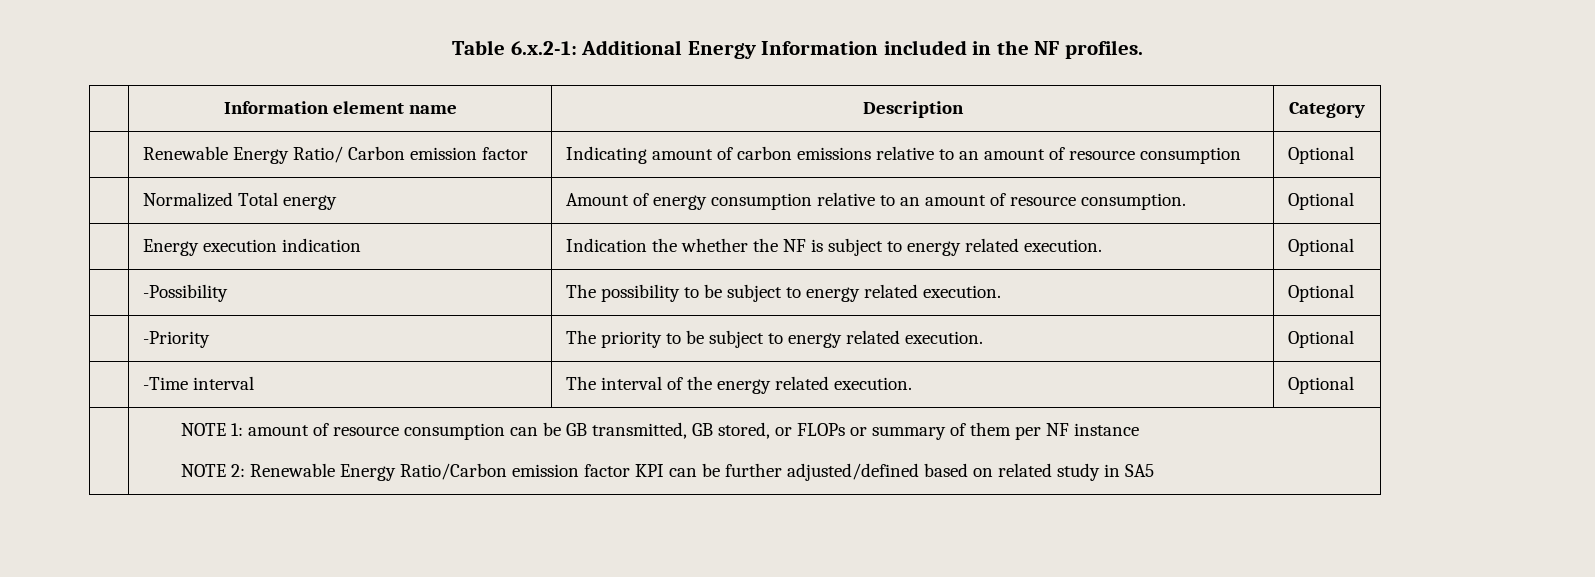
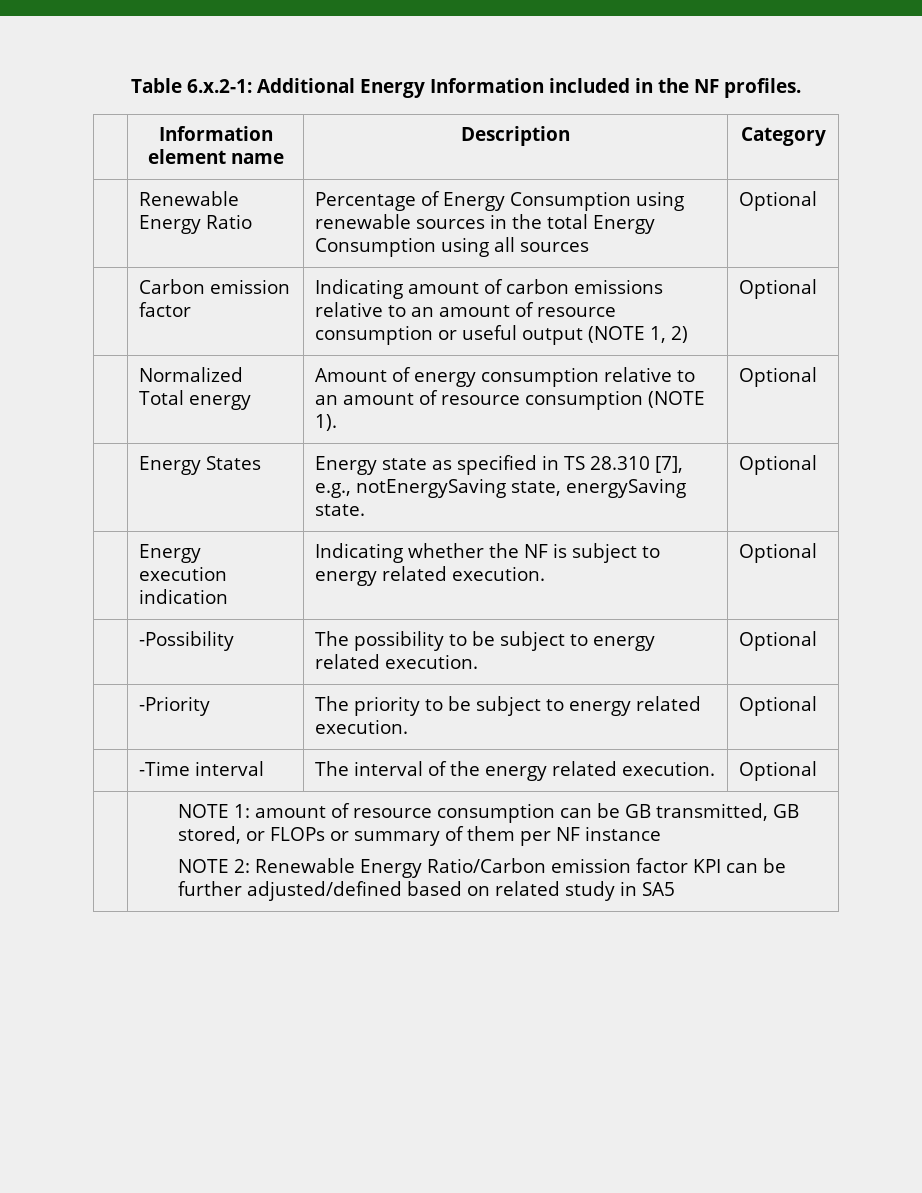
[292,146,343,163] Ratio/ -> [206,214,253,229] [315,191,685,211] [315,214,656,234] [315,237,590,257] [739,191,818,211] Ratio | Percentage of Energy Consumption using renewable sources in the total Energy Consumption using all sources | Optional // |
(1241, 155) none -> [438,325,689,345] or useful output (NOTE 1, 2)
[1080,193,1186,210] consumption. -> [525,390,706,410] [315,414,338,431] [739,367,818,387] [139,456,262,475] [315,455,684,475] [315,478,687,498] [315,504,366,516] consumption (NOTE 1). | Optional // | Energy States | Energy state as specified in TS 28.310 [7], e.g., notEnergySaving state, energySaving state.
[565,238,677,252] Indication the -> [315,543,404,563] Indicating

